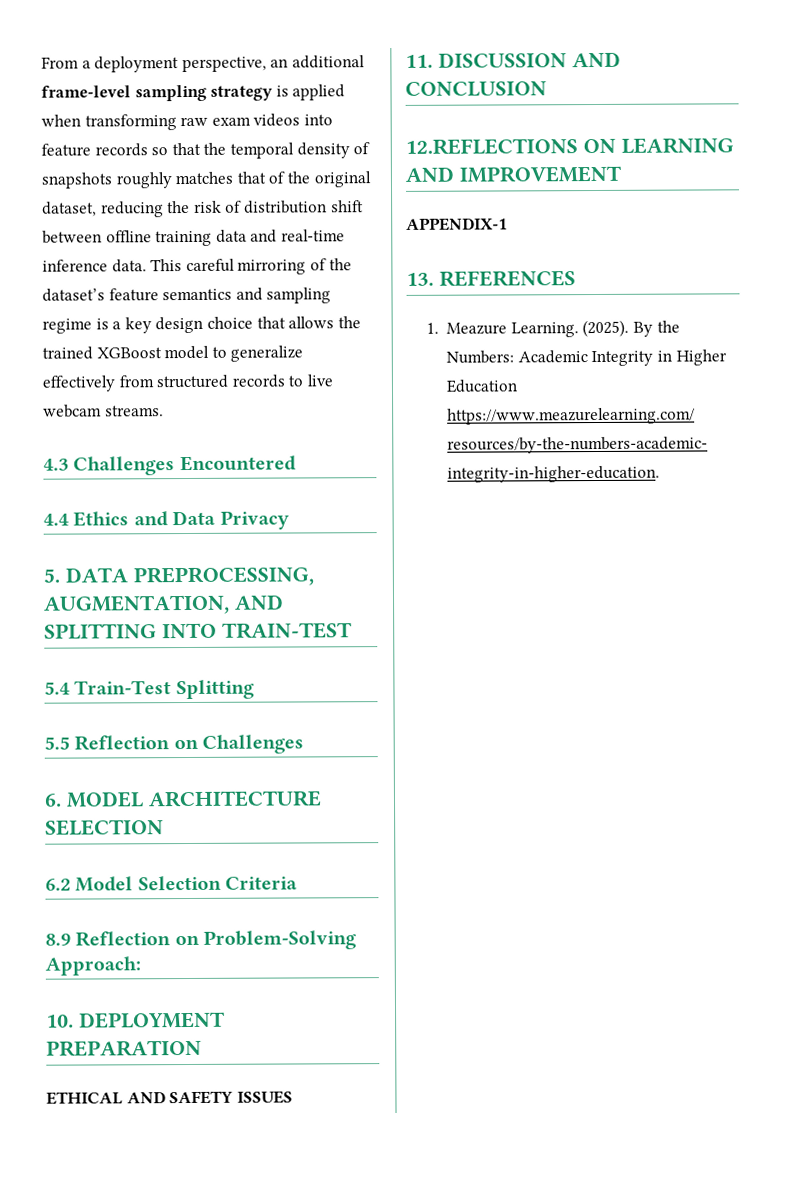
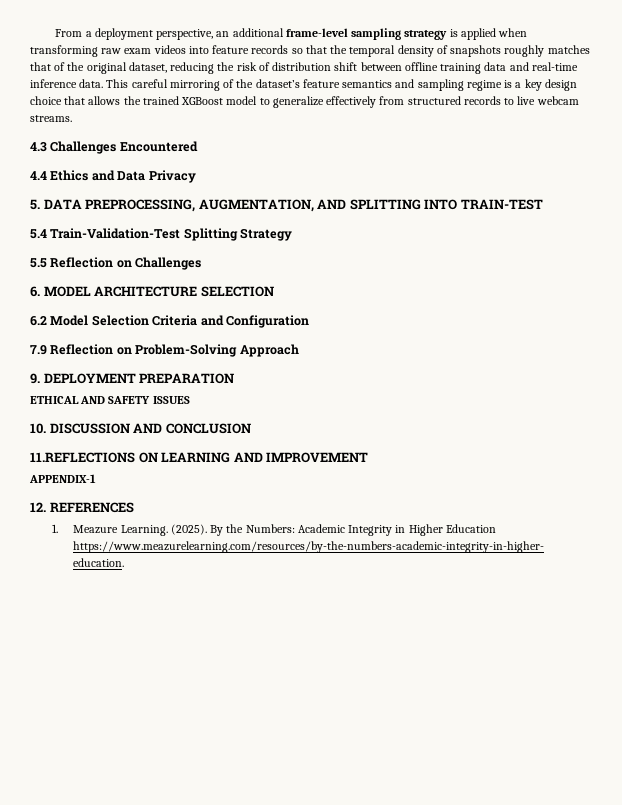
[74,680,172,695] Train-Test -> [50,228,181,239] Train-Validation-Test
(255, 689) none -> [240,228,293,241] Strategy
[45,933,71,946] // 8.9 -> [200,315,309,328] [30,345,47,355] and Configuration // 7.9
[45,956,141,976] [46,1014,74,1028] Approach: // 10. -> [239,344,299,357] [30,373,40,384] Approach // 9.
[405,54,433,68] 11. -> [30,423,46,434] 10.
[405,138,578,155] 12.REFLECTIONS -> [30,452,135,463] 11.REFLECTIONS
[406,272,434,286] 13. -> [30,502,46,512] 12.

